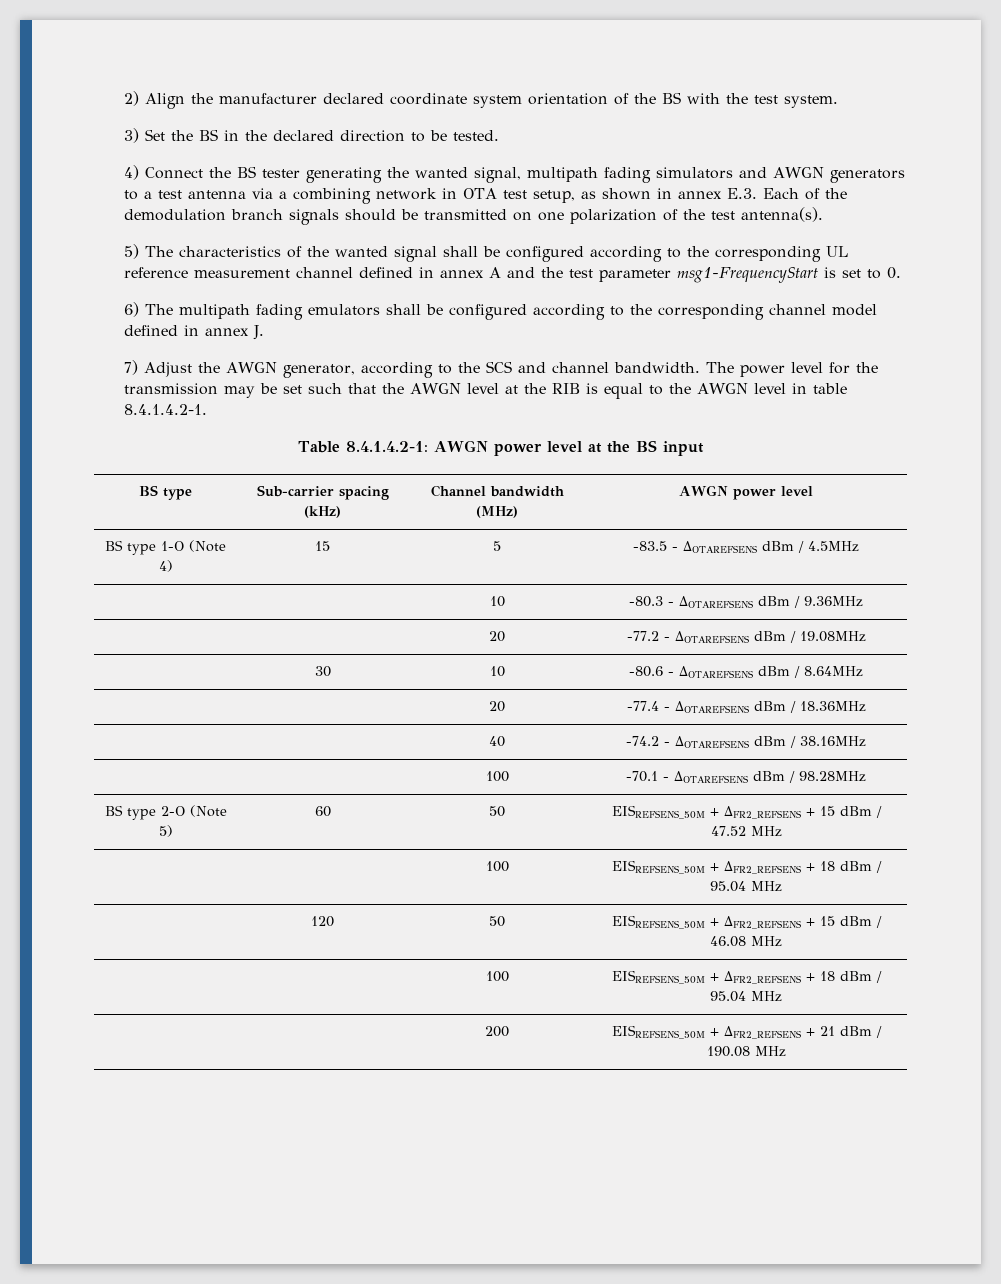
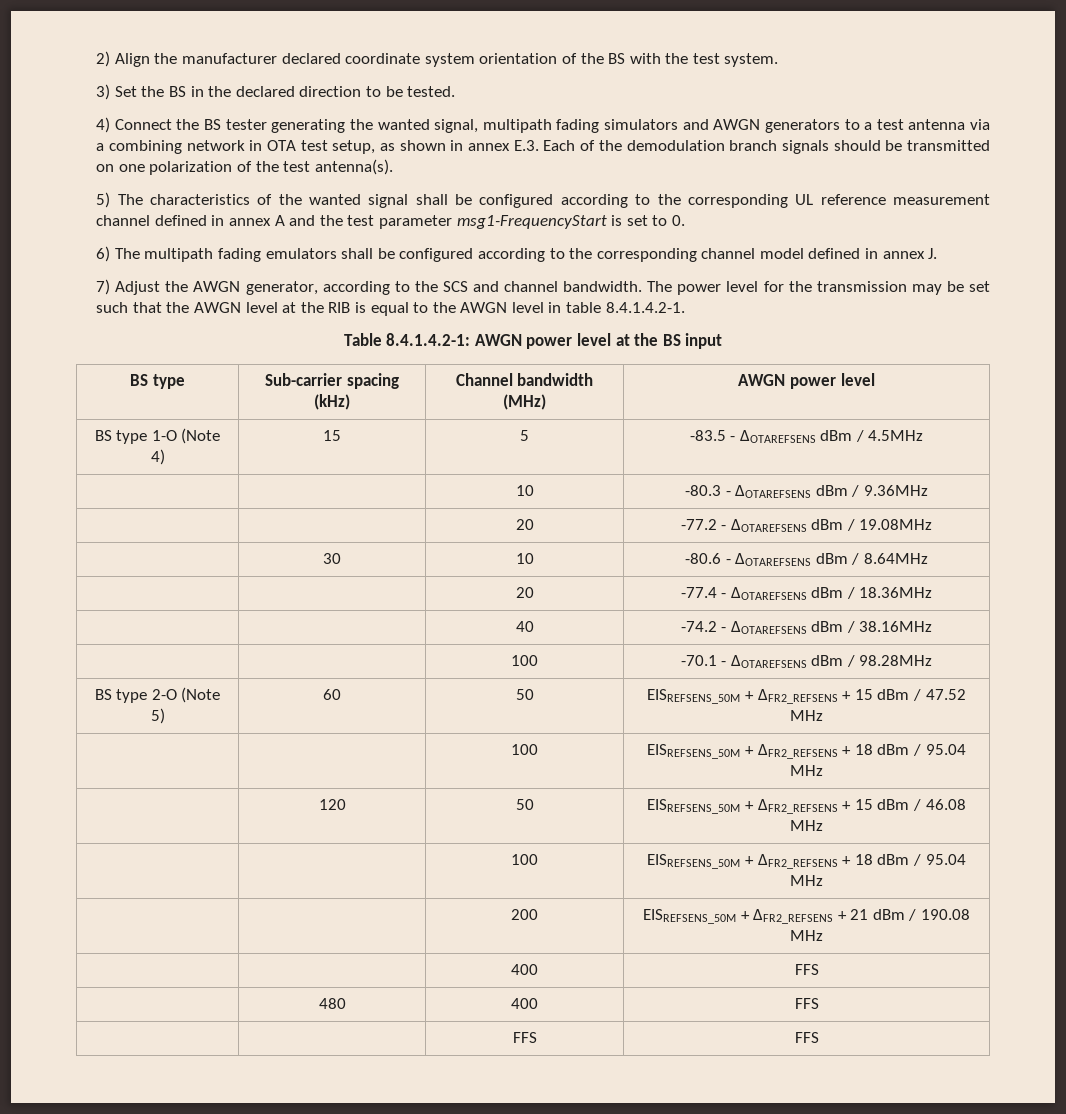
(786, 1051) none -> [511,964,538,975] [794,964,819,975] [318,998,346,1009] [511,998,538,1009] [794,998,819,1009] [512,1032,537,1043] [794,1032,819,1043] // | | 400 | FFS // | 480 | 400 | FFS // | | FFS | FFS

